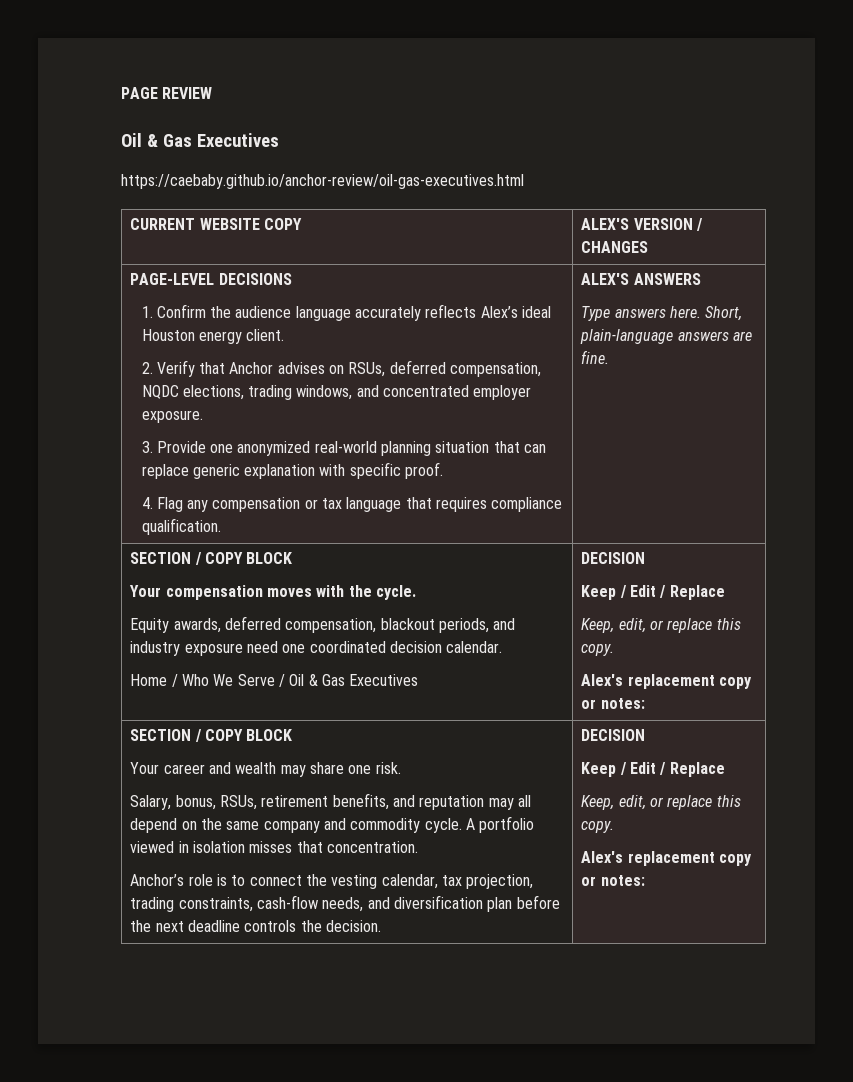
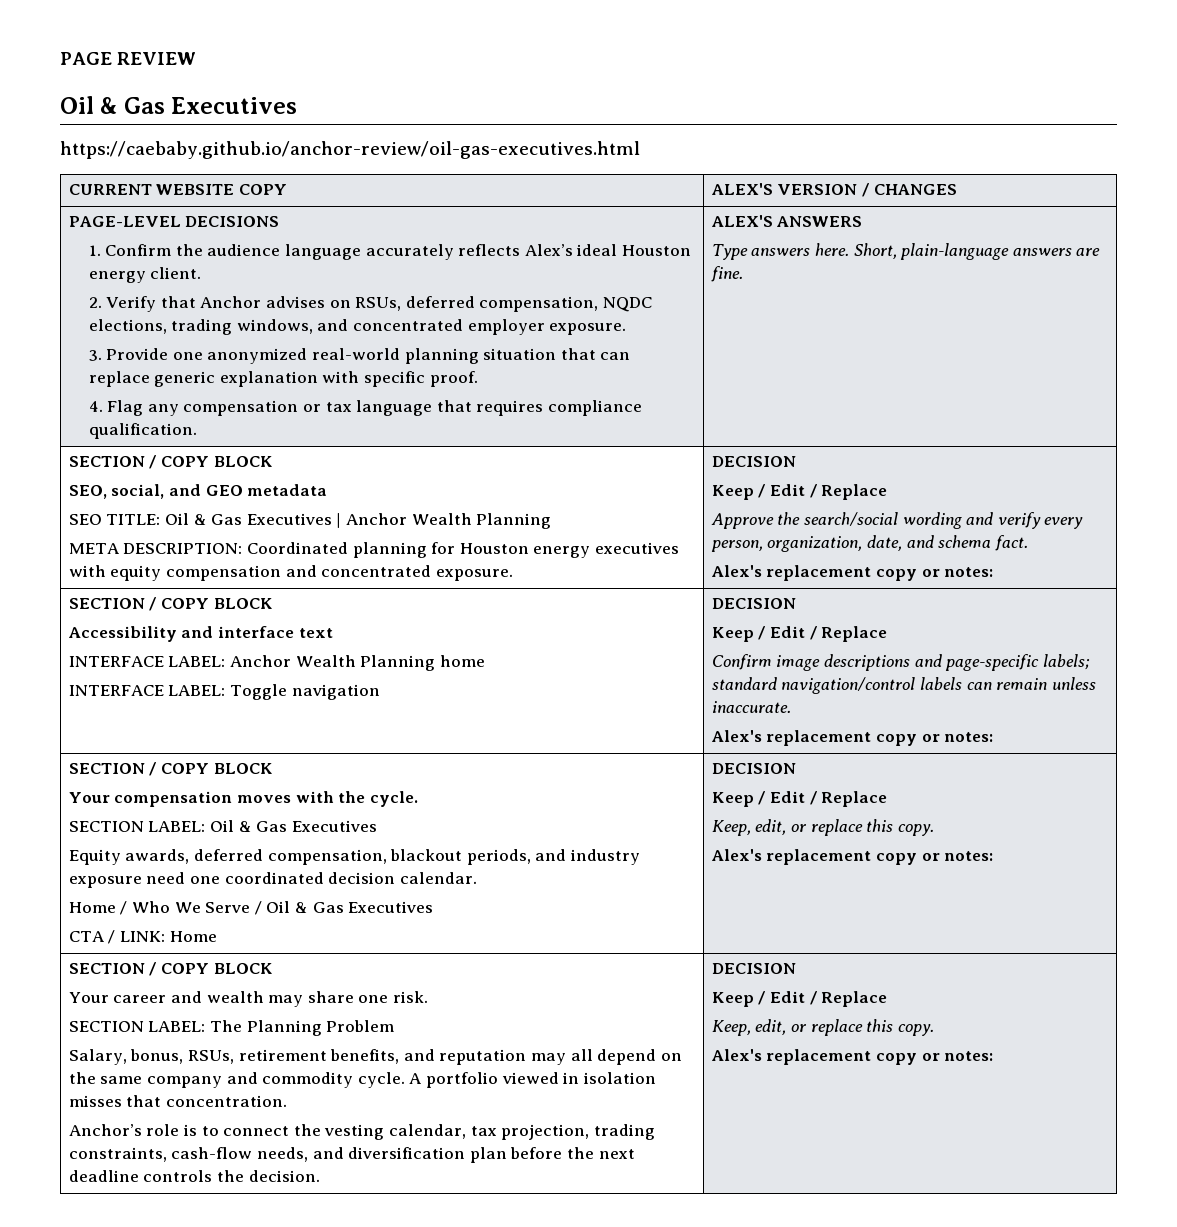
(293, 558) none -> [68,484,328,499] [68,513,552,529] [68,542,679,558] [68,565,513,581] [711,456,796,467] [711,484,888,500] [710,512,1084,529] [710,535,1028,552] [710,565,994,581] [68,597,273,611] [67,626,333,642] [68,655,485,671] [68,684,380,700] [711,598,796,609] [711,626,888,642] [711,654,1090,671] [711,677,1096,694] [711,701,791,713] [710,730,994,746] [68,762,273,776] // SEO, social, and GEO metadata // SEO TITLE: Oil & Gas Executives | Anchor Wealth Planning // META DESCRIPTION: Coordinated planning for Houston energy executives with equity compensation and concentrated exposure. | DECISION // Keep / Edit / Replace // Approve the search/social wording and verify every person, organization, date, and schema fact. // Alex's replacement copy or notes: // SECTION / COPY BLOCK // Accessibility and interface text // INTERFACE LABEL: Anchor Wealth Planning home // INTERFACE LABEL: Toggle navigation | DECISION // Keep / Edit / Replace // Confirm image descriptions and page-specific labels; standard navigation/control labels can remain unless inaccurate. // Alex's replacement copy or notes: // SECTION / COPY BLOCK
(416, 592) none -> [68,820,377,832] // SECTION LABEL: Oil & Gas Executives
(419, 680) none -> [68,930,217,944] // CTA / LINK: Home
(401, 768) none -> [68,1020,395,1036] // SECTION LABEL: The Planning Problem

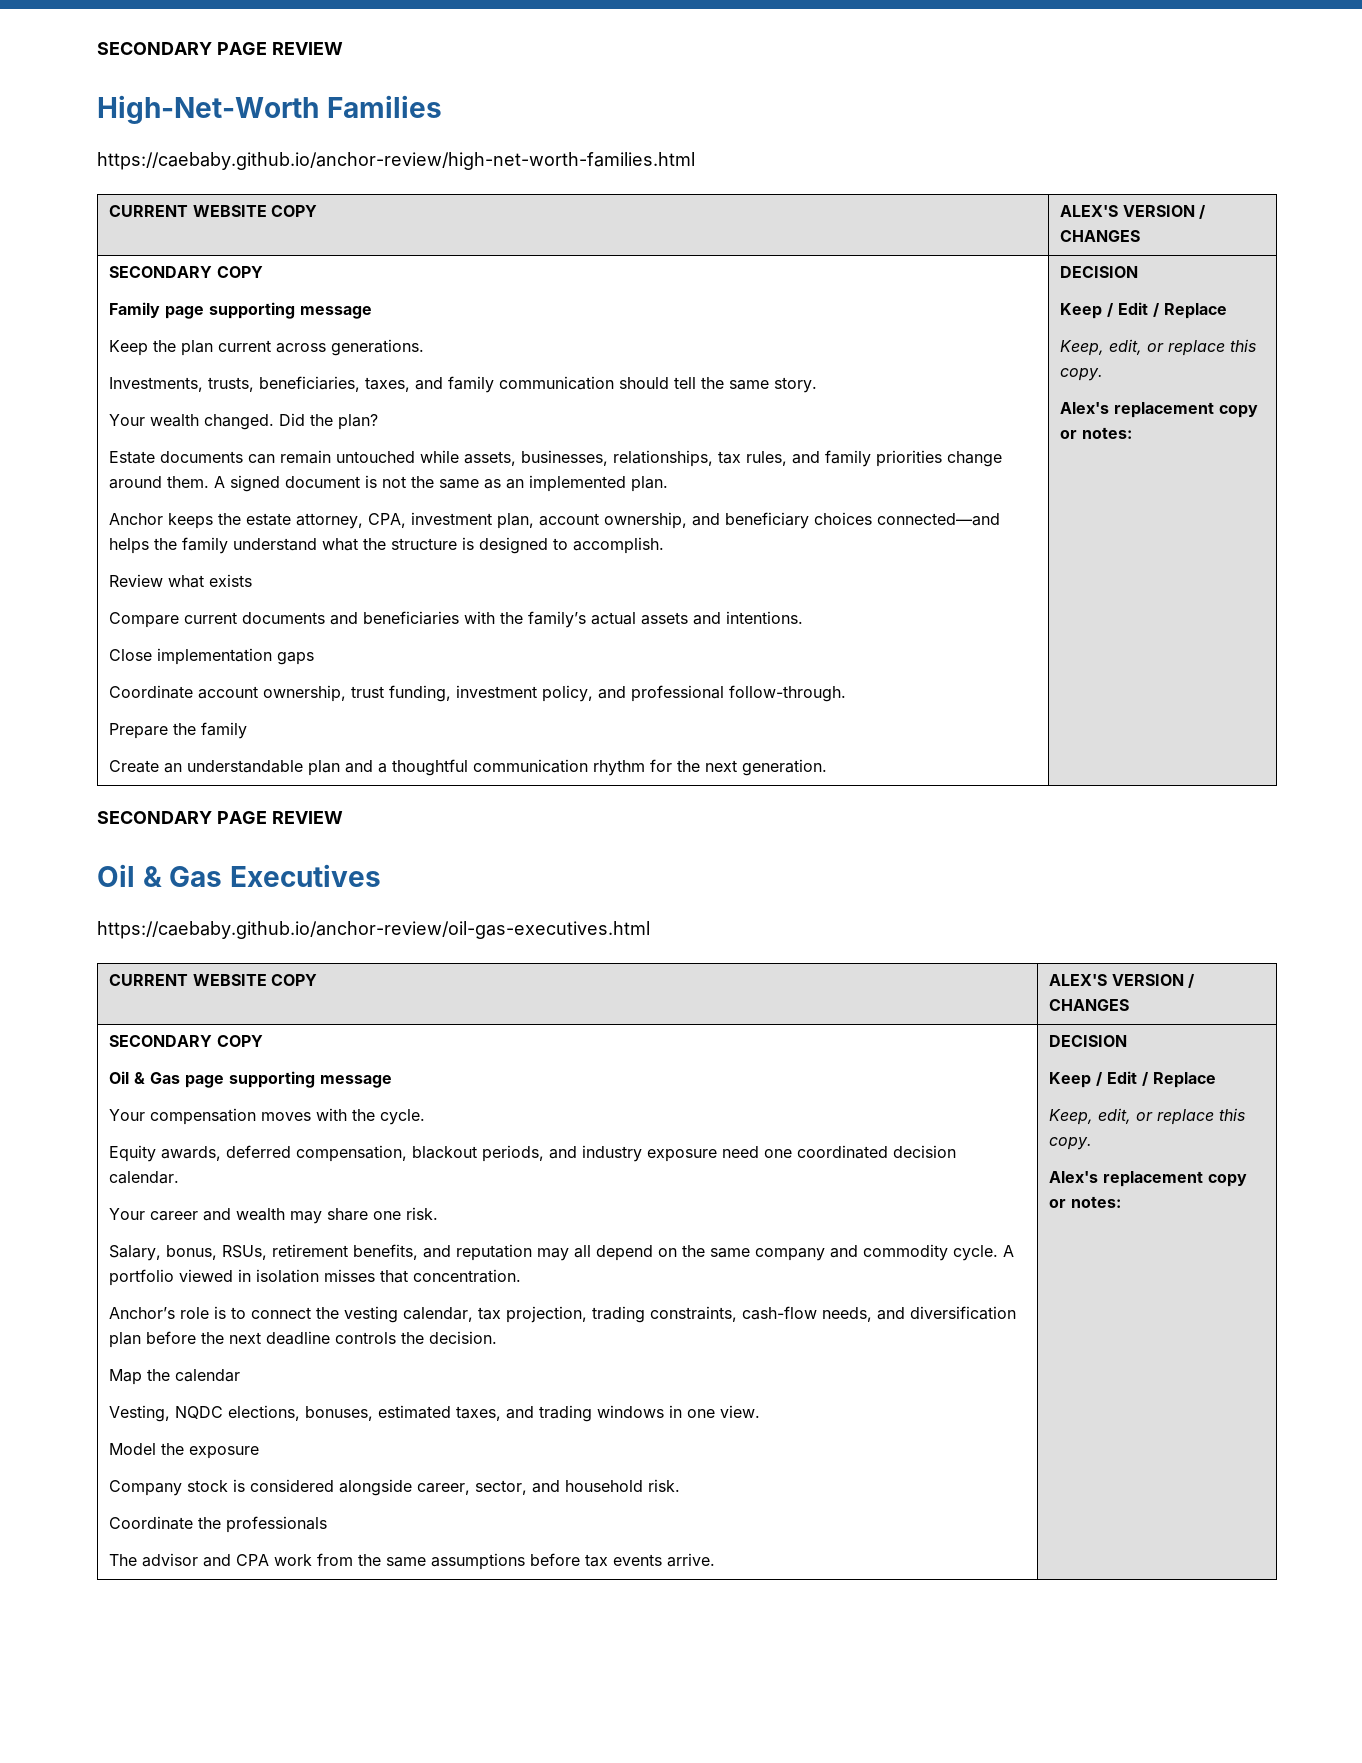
[60,52,197,65] [60,96,298,114] [60,141,640,159] [68,184,288,195] [710,183,957,197] [68,216,280,227] [88,244,691,260] [88,267,202,283] [88,296,652,312] [88,319,627,335] [88,348,631,364] [88,371,478,387] [88,400,642,416] [88,423,197,439] [710,215,863,227] [711,243,1101,260] [710,266,743,282] [68,455,273,469] [68,484,328,499] [68,513,552,529] [68,542,679,558] [68,565,513,581] [711,456,796,467] [711,484,888,500] [710,512,1084,529] [710,535,1028,552] [710,565,994,581] [68,597,273,611] [67,626,333,642] [68,655,485,671] [68,684,380,700] [711,598,796,609] [711,626,888,642] [711,654,1090,671] [711,677,1096,694] [711,701,791,713] [710,730,994,746] [68,762,273,776] [68,791,418,807] [68,820,377,832] [68,849,640,865] [68,872,477,888] [68,901,434,915] [68,930,217,944] PAGE REVIEW // Oil & Gas Executives // https://caebaby.github.io/anchor-review/oil-gas-executives.html // CURRENT WEBSITE COPY | ALEX'S VERSION / CHANGES // PAGE-LEVEL DECISIONS // 1. Confirm the audience language accurately reflects Alex’s ideal Houston energy client. // 2. Verify that Anchor advises on RSUs, deferred compensation, NQDC elections, trading windows, and concentrated employer exposure. // 3. Provide one anonymized real-world planning situation that can replace generic explanation with specific proof. // 4. Flag any compensation or tax language that requires compliance qualification. | ALEX'S ANSWERS // Type answers here. Short, plain-language answers are fine. // SECTION / COPY BLOCK // SEO, social, and GEO metadata // SEO TITLE: Oil & Gas Executives | Anchor Wealth Planning // META DESCRIPTION: Coordinated planning for Houston energy executives with equity compensation and concentrated exposure. | DECISION // Keep / Edit / Replace // Approve the search/social wording and verify every person, organization, date, and schema fact. // Alex's replacement copy or notes: // SECTION / COPY BLOCK // Accessibility and interface text // INTERFACE LABEL: Anchor Wealth Planning home // INTERFACE LABEL: Toggle navigation | DECISION // Keep / Edit / Replace // Confirm image descriptions and page-specific labels; standard navigation/control labels can remain unless inaccurate. // Alex's replacement copy or notes: // SECTION / COPY BLOCK // Your compensation moves with the cycle. // SECTION LABEL: Oil & Gas Executives // Equity awards, deferred compensation, blackout periods, and industry exposure need one coordinated decision calendar. // Home / Who We Serve / Oil & Gas Executives // CTA / LINK: Home -> [97,42,343,55] [97,95,442,124] [97,152,695,170] [109,205,317,217] [1060,205,1205,219] [1060,230,1141,242] [109,266,264,278] [109,302,373,319] [109,339,425,356] [109,376,818,393] [109,413,379,430] [109,450,1003,467] [109,475,669,492] [109,512,1001,529] [109,537,665,554] [109,574,253,588] [109,611,804,628] [109,648,315,665] [109,685,847,702] [109,722,248,739] [109,759,828,776] SECONDARY PAGE REVIEW // High-Net-Worth Families // https://caebaby.github.io/anchor-review/high-net-worth-families.html // CURRENT WEBSITE COPY | ALEX'S VERSION / CHANGES // SECONDARY COPY // Family page supporting message // Keep the plan current across generations. // Investments, trusts, beneficiaries, taxes, and family communication should tell the same story. // Your wealth changed. Did the plan? // Estate documents can remain untouched while assets, businesses, relationships, tax rules, and family priorities change around them. A signed document is not the same as an implemented plan. // Anchor keeps the estate attorney, CPA, investment plan, account ownership, and beneficiary choices connected—and helps the family understand what the structure is designed to accomplish. // Review what exists // Compare current documents and beneficiaries with the family’s actual assets and intentions. // Close implementation gaps // Coordinate account ownership, trust funding, investment policy, and professional follow-through. // Prepare the family // Create an understandable plan and a thoughtful communication rhythm for the next generation.
[68,962,273,976] // SECTION / COPY BLOCK -> [97,811,343,824] [97,864,381,887] [97,921,650,939] [109,974,317,986] [1049,974,1194,988] [1049,999,1130,1011] [109,1035,264,1047] [109,1071,393,1088] [109,1108,426,1125] [109,1145,957,1162] [109,1171,180,1184] // SECONDARY PAGE REVIEW // Oil & Gas Executives // https://caebaby.github.io/anchor-review/oil-gas-executives.html // CURRENT WEBSITE COPY | ALEX'S VERSION / CHANGES // SECONDARY COPY // Oil & Gas page supporting message // Your compensation moves with the cycle. // Equity awards, deferred compensation, blackout periods, and industry exposure need one coordinated decision calendar.
[68,1020,395,1036] // SECTION LABEL: The Planning Problem -> (439, 1213) none
(320, 1176) none -> [109,1369,241,1385] [109,1405,761,1422] [109,1443,260,1459] [109,1479,681,1496] [109,1516,328,1533] [109,1553,716,1570] // Map the calendar // Vesting, NQDC elections, bonuses, estimated taxes, and trading windows in one view. // Model the exposure // Company stock is considered alongside career, sector, and household risk. // Coordinate the professionals // The advisor and CPA work from the same assumptions before tax events arrive.

